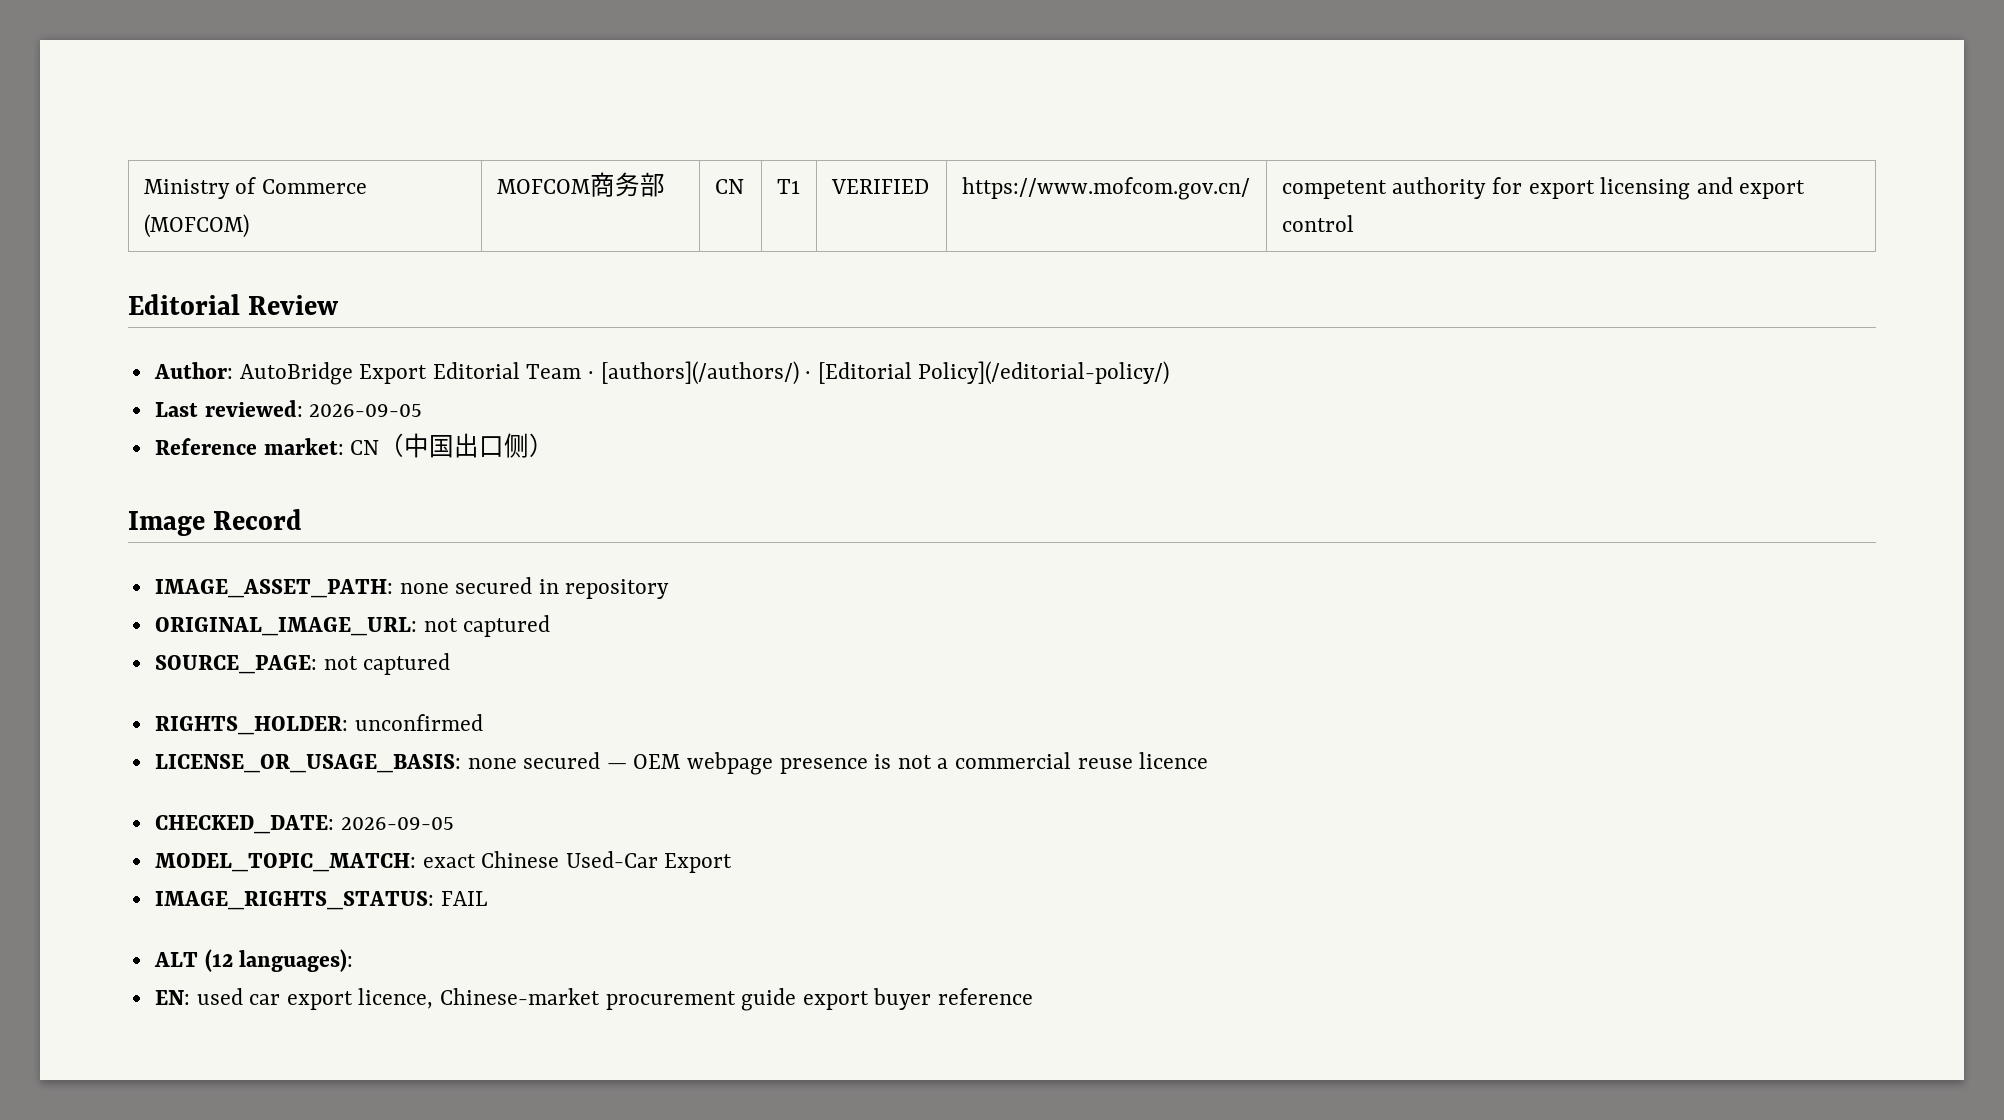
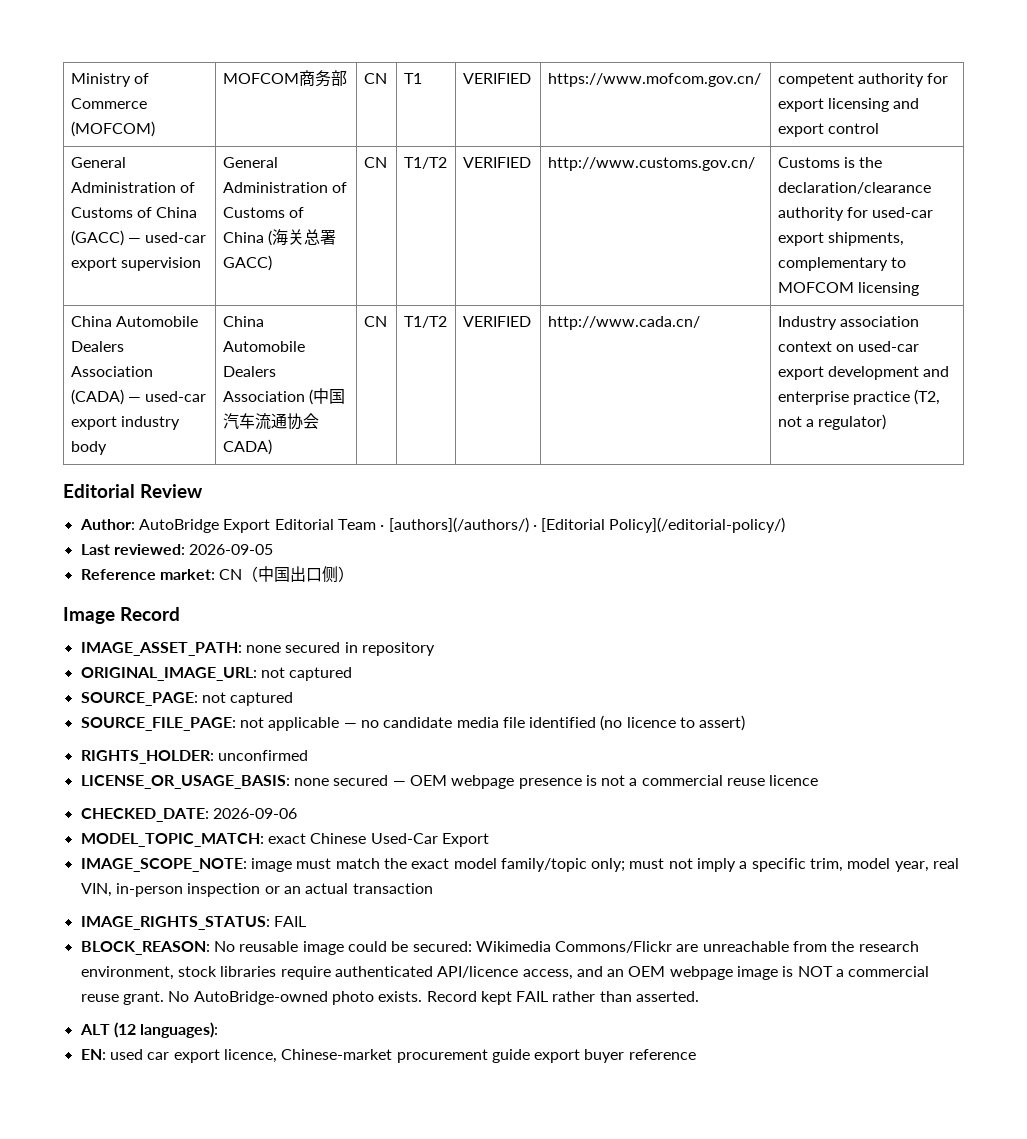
(1354, 223) none -> [70,157,126,168] [70,182,196,193] [70,207,198,218] [70,230,207,246] [70,257,202,271] [222,157,278,168] [222,182,348,193] [222,207,305,218] [222,229,337,246] [222,255,272,271] [363,157,387,168] [403,157,447,169] [462,157,531,168] [547,157,755,171] [777,157,883,168] [777,182,931,194] [777,207,934,221] [777,232,905,246] [777,257,907,271] [777,282,920,296] [70,316,199,327] [70,341,124,352] [70,366,153,377] [70,389,207,405] [70,416,181,430] [70,441,107,455] [222,316,264,327] [222,341,305,352] [222,366,276,377] [222,388,346,405] [222,413,319,430] [222,439,272,455] [363,316,387,327] [403,316,447,328] [462,316,531,327] [547,316,700,330] [777,316,920,330] [777,341,920,352] [777,366,950,380] [777,389,941,405] [777,414,887,430] // General Administration of Customs of China (GACC) — used-car export supervision | General Administration of Customs of China (海关总署GACC) | CN | T1/T2 | VERIFIED | http://www.customs.gov.cn/ | Customs is the declaration/clearance authority for used-car export shipments, complementary to MOFCOM licensing // China Automobile Dealers Association (CADA) — used-car export industry body | China Automobile Dealers Association (中国汽车流通协会CADA) | CN | T1/T2 | VERIFIED | http://www.cada.cn/ | Industry association context on used-car export development and enterprise practice (T2, not a regulator)
(451, 664) none -> [80,715,746,731] // SOURCE_FILE_PAGE: not applicable — no candidate media file identified (no licence to assert)
[340,817,454,830] 2026-09-05 -> [212,808,297,819] 2026-09-06
[154,891,487,910] IMAGE_RIGHTS_STATUS: FAIL -> [80,858,960,872] [80,883,433,897] [80,916,306,930] [80,941,919,955] [80,966,930,980] [80,991,700,1005] IMAGE_SCOPE_NOTE: image must match the exact model family/topic only; must not imply a specific trim, model year, real VIN, in-person inspection or an actual transaction // IMAGE_RIGHTS_STATUS: FAIL // BLOCK_REASON: No reusable image could be secured: Wikimedia Commons/Flickr are unreachable from the research environment, stock libraries require authenticated API/licence access, and an OEM webpage image is NOT a commercial reuse grant. No AutoBridge-owned photo exists. Record kept FAIL rather than asserted.

